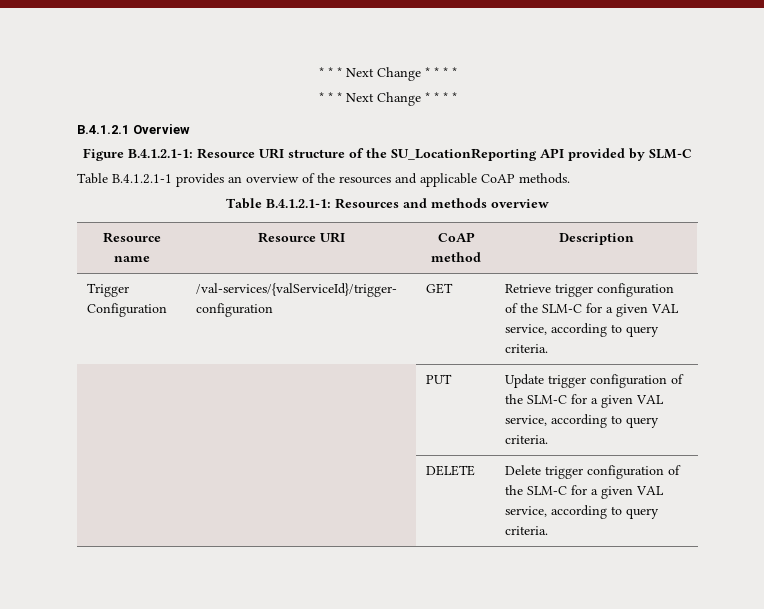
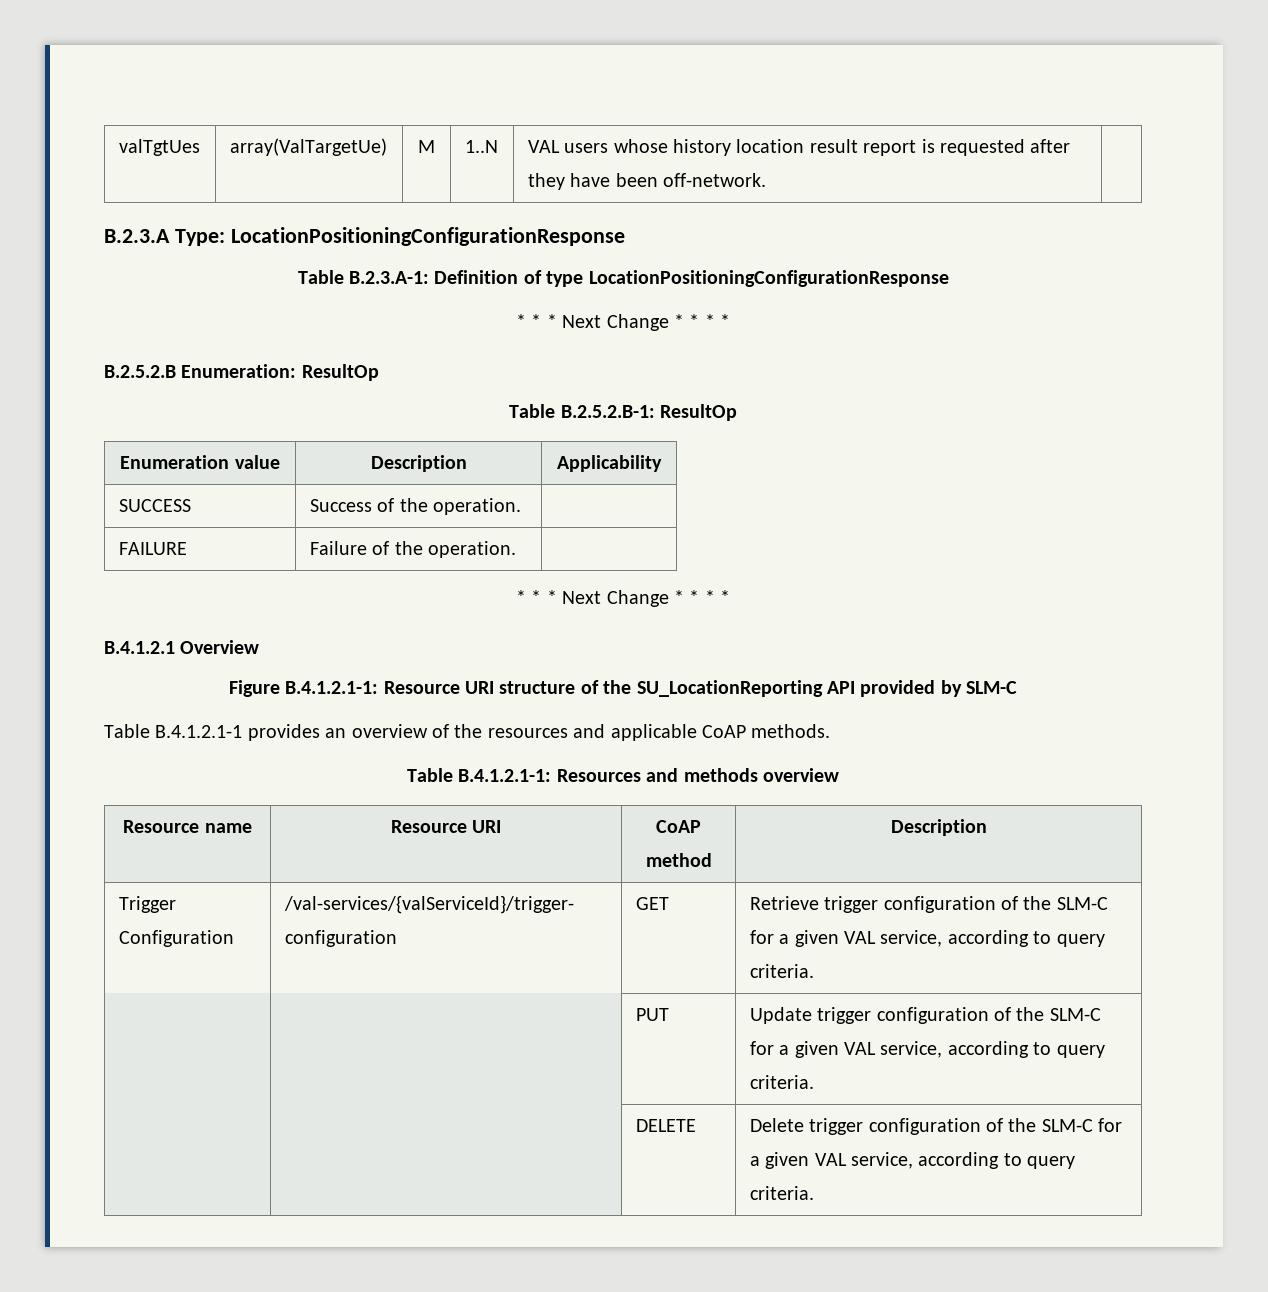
[318,67,457,81] * * * Next Change * * * * -> [118,139,200,156] [229,138,387,156] [418,140,435,153] [464,140,498,153] [527,139,1071,156] [527,173,766,190] [104,227,625,246] [297,270,949,287] [515,314,731,331] [104,364,379,381] [509,404,737,421] [120,455,280,469] [370,455,467,472] [557,455,662,472] [118,499,191,512] [309,498,521,515] [118,542,187,555] [309,541,516,558] valTgtUes | array(ValTargetUe) | M | 1..N | VAL users whose history location result report is requested after they have been off-network. | // B.2.3.A Type: LocationPositioningConfigurationResponse // Table B.2.3.A-1: Definition of type LocationPositioningConfigurationResponse // * * * Next Change * * * * // B.2.5.2.B Enumeration: ResultOp // Table B.2.5.2.B-1: ResultOp // Enumeration value | Description | Applicability // SUCCESS | Success of the operation. | // FAILURE | Failure of the operation. |

